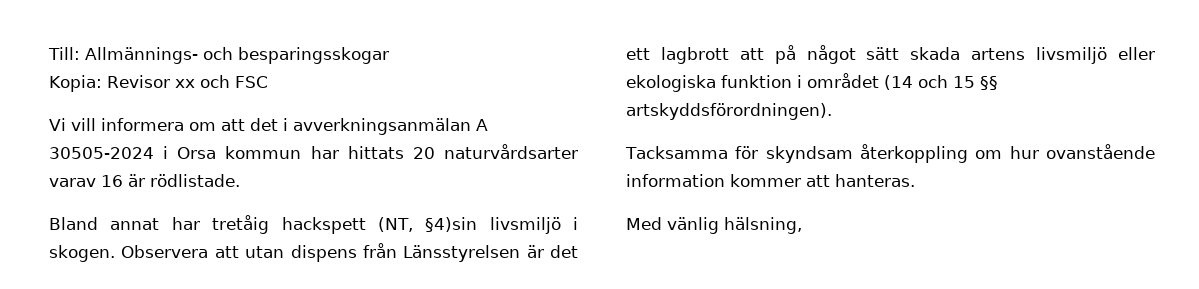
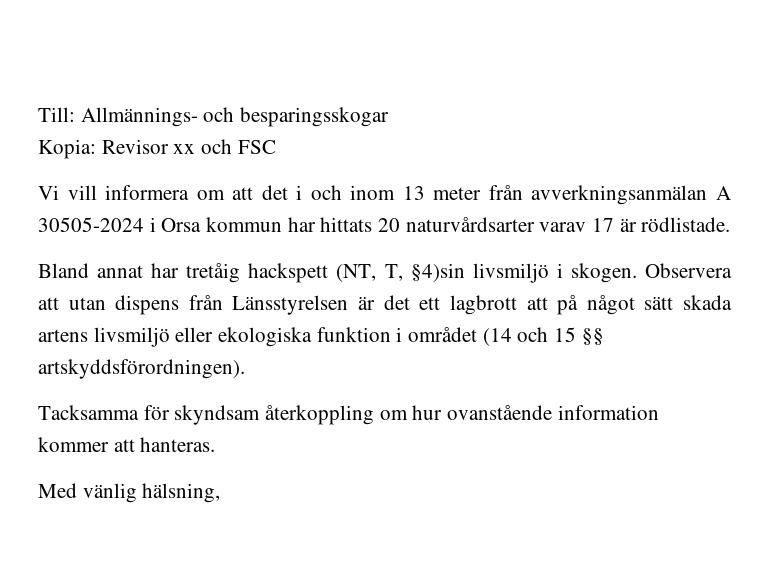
(288, 124) none -> [310,185,523,200] och inom 13 meter från
[101,175,123,187] 16 -> [592,218,615,232] 17
(413, 224) none -> [384,264,403,281] T,

